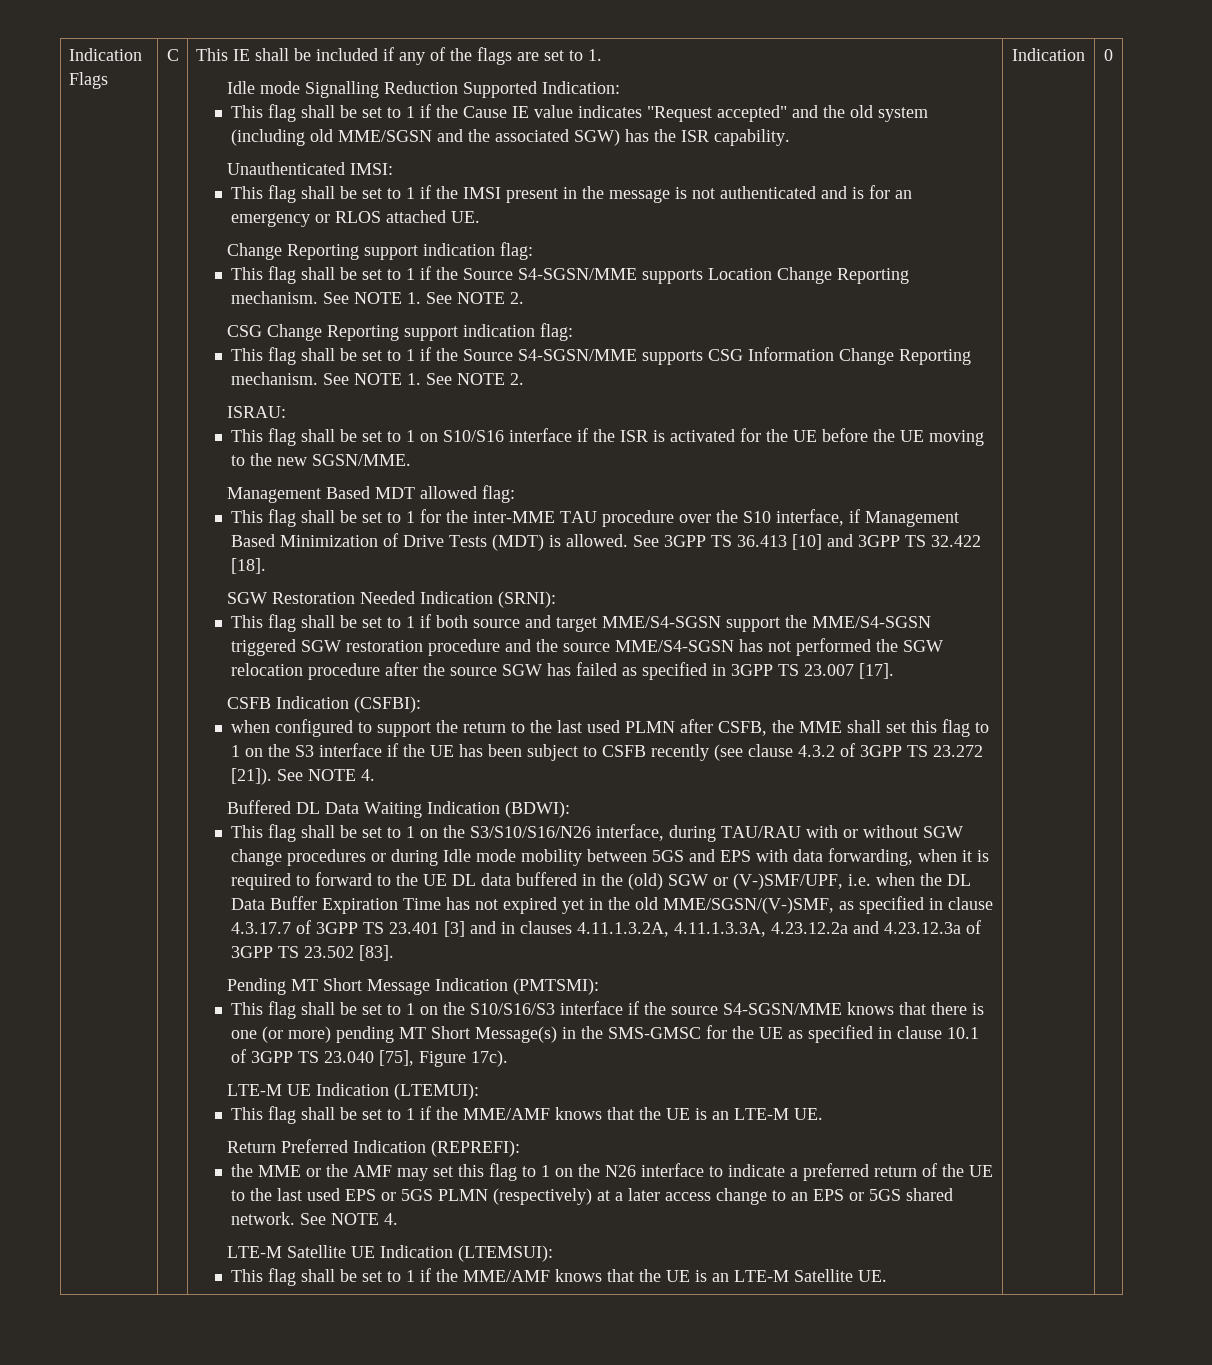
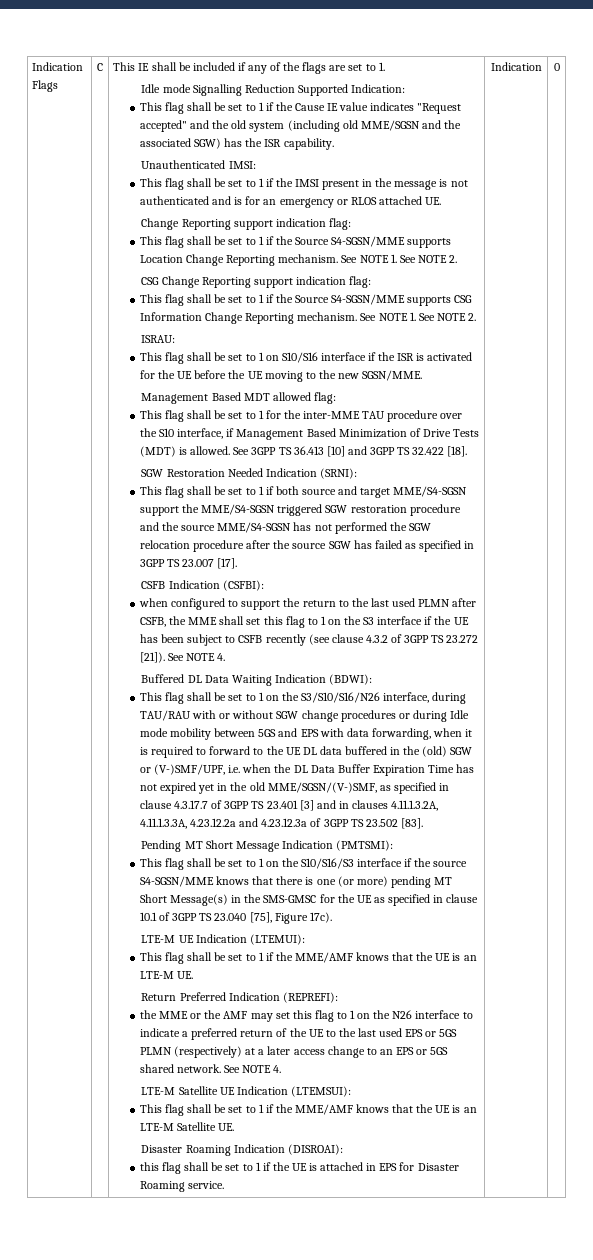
(888, 1276) none -> [141,1144,343,1156] [140,1162,459,1174] [140,1181,225,1192] // Disaster Roaming Indication (DISROAI): // this flag shall be set to 1 if the UE is attached in EPS for Disaster Roaming service.

